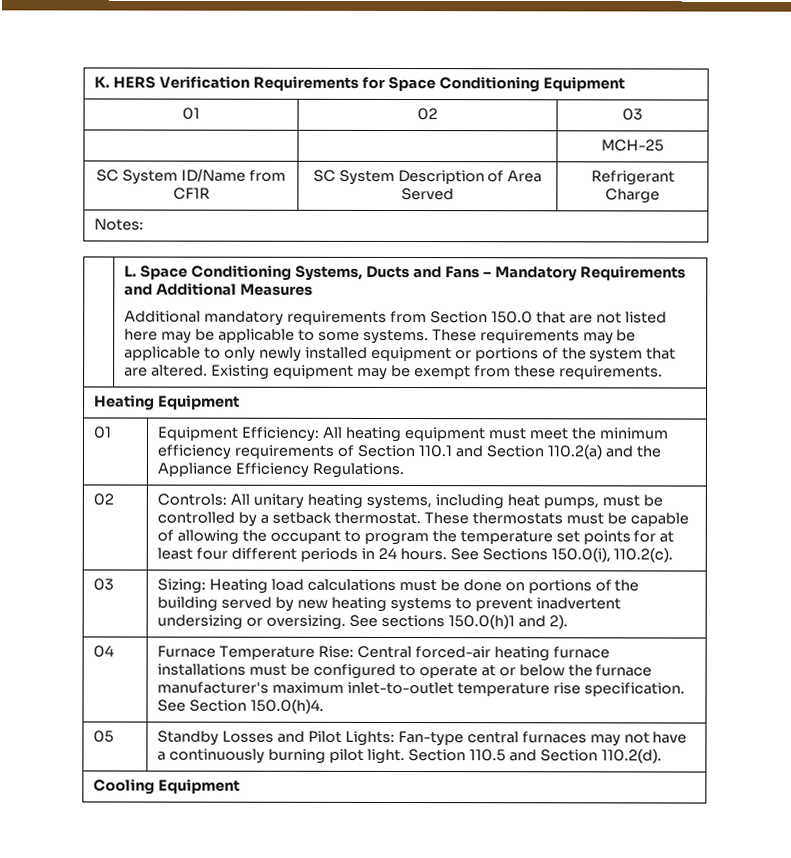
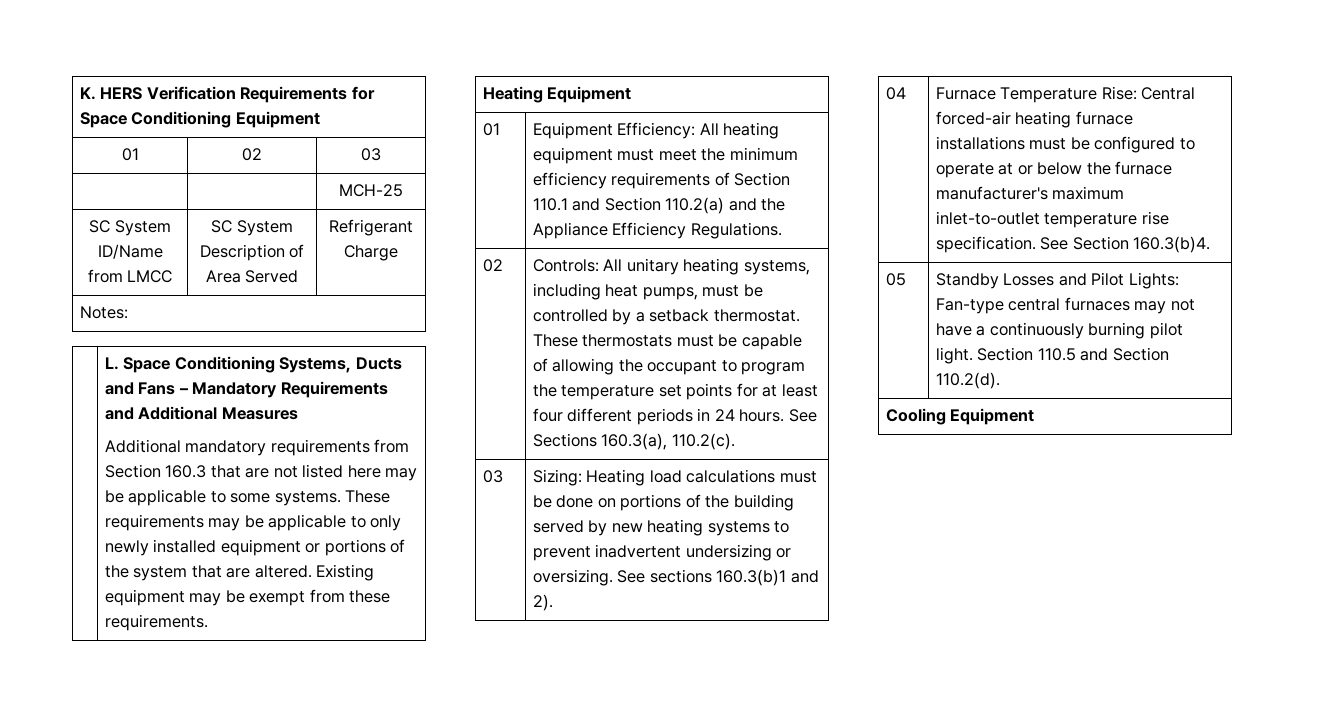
[172,187,210,200] CF1R -> [127,270,173,283] LMCC
[490,311,533,324] 150.0 -> [165,465,207,478] 160.3
[550,547,611,563] 150.0(i), -> [601,433,668,450] 160.3(a),
[447,614,515,630] 150.0(h)1 -> [716,569,787,586] 160.3(b)1
[250,698,325,714] 150.0(h)4. -> [1133,236,1211,253] 160.3(b)4.

